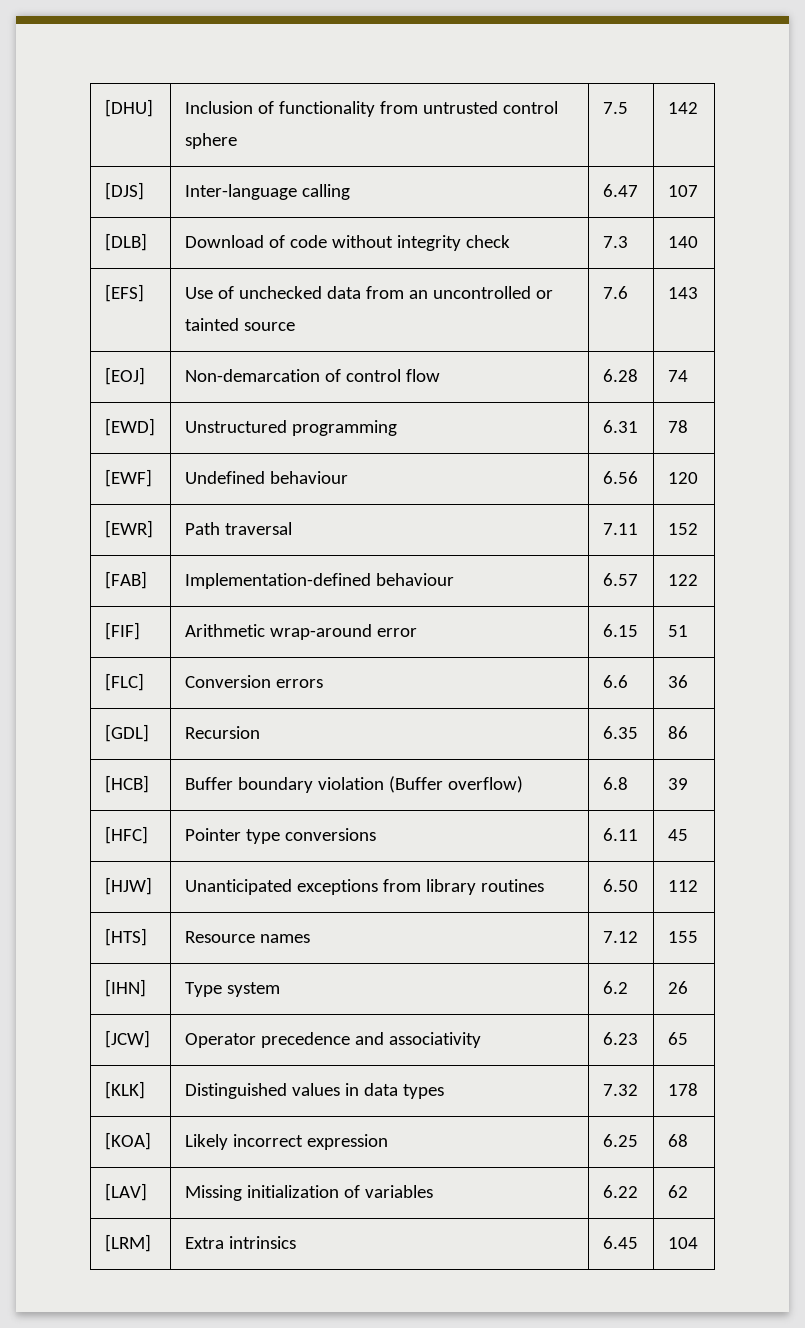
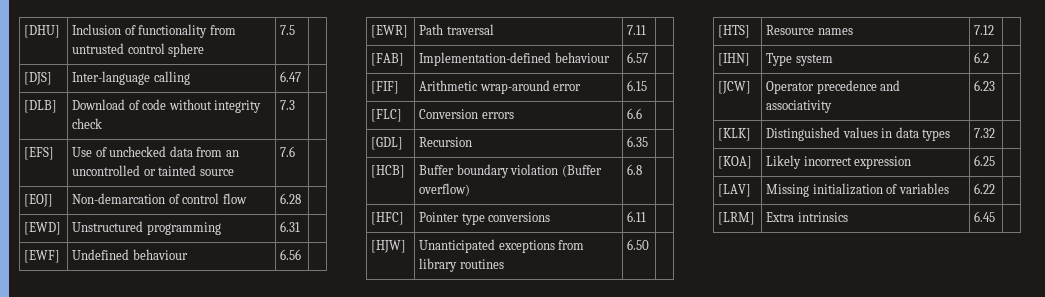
[667,102,698,114] 142 -> (296, 30) none
[667,185,698,197] 107 -> (302, 76) none
[667,236,698,248] 140 -> (296, 105) none
[667,287,698,299] 143 -> (296, 151) none
[667,370,688,382] 74 -> (302, 198) none
[667,420,688,433] 78 -> (301, 226) none
[667,472,698,484] 120 -> (302, 254) none
[667,523,698,535] 152 -> (647, 30) none
[667,574,698,586] 122 -> (649, 57) none
[667,625,688,637] 51 -> (648, 85) none
[667,675,688,688] 36 -> (643, 113) none
[667,726,688,739] 86 -> (649, 141) none
[667,778,688,790] 39 -> (643, 169) none
[667,829,688,841] 45 -> (647, 216) none
[667,880,698,892] 112 -> (650, 244) none
[667,931,698,943] 155 -> (995, 30) none
[667,981,688,994] 26 -> (990, 57) none
[667,1032,688,1045] 65 -> (996, 85) none
[667,1083,698,1096] 178 -> (996, 133) none
[667,1134,688,1147] 68 -> (996, 160) none
[667,1185,688,1198] 62 -> (996, 188) none
[667,1237,698,1249] 104 -> (996, 216) none

